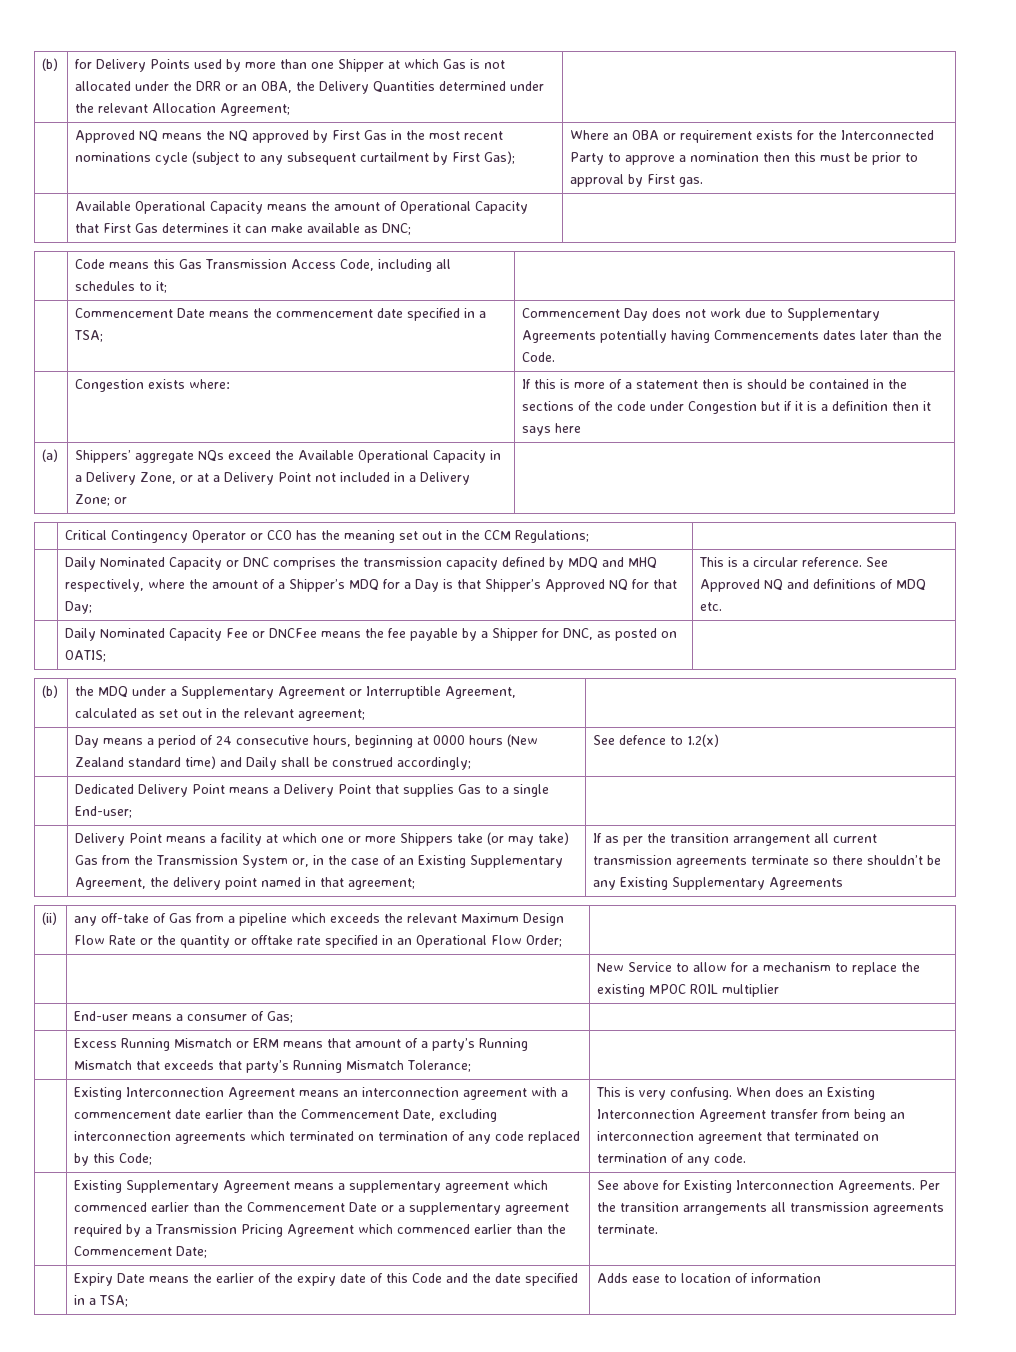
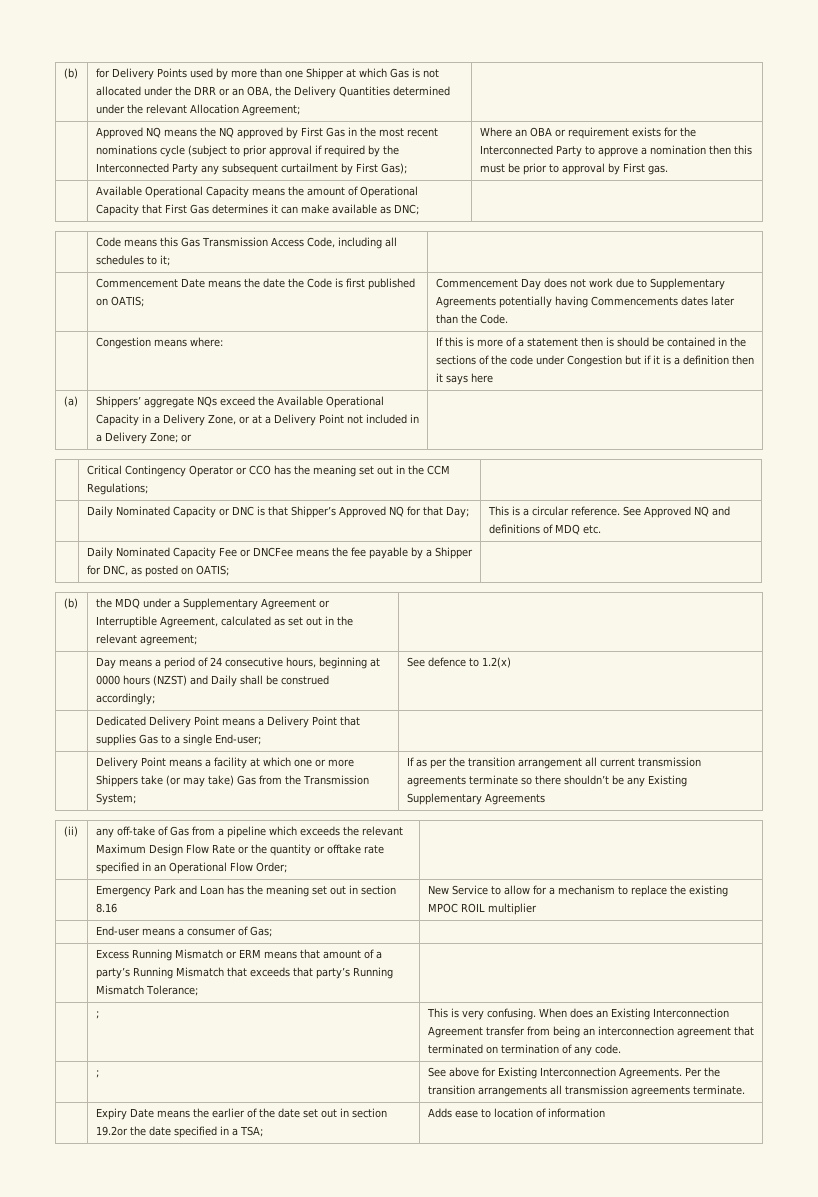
(257, 157) none -> [242,145,399,157] [95,163,198,175] prior approval if required by the Interconnected Party
[276,308,487,321] [74,330,104,342] commencement date specified in a TSA; -> [262,278,415,290] [95,296,144,307] date the Code is first published on OATIS;
[148,379,186,389] exists -> [153,339,187,347] means
[273,557,658,570] [65,579,440,592] comprises the transmission capacity defined by MDQ and MHQ respectively, where the amount of a Shipper’s MDQ for a Day -> (254, 511) none
[507,734,539,747] [75,756,217,769] (New Zealand standard time) -> [152,675,187,686] (NZST)
[242,855,564,868] [75,877,416,890] System or, in the case of an Existing Supplementary Agreement, the delivery point named in that agreement; -> [95,793,136,805] System;
(563, 941) none -> [95,885,396,897] [95,903,117,913] Emergency Park and Loan has the meaning set out in section 8.16
[74,1087,569,1100] [74,1109,498,1122] [74,1131,581,1144] [74,1153,153,1166] Existing Interconnection Agreement means an interconnection agreement with a commencement date earlier than the Commencement Date, excluding interconnection agreements which terminated on termination of any code replaced by this Code; -> [95,1011,99,1019] ;
[74,1180,549,1193] [74,1202,570,1215] [74,1224,567,1237] [74,1246,208,1258] Existing Supplementary Agreement means a supplementary agreement which commenced earlier than the Commencement Date or a supplementary agreement required by a Transmission Pricing Agreement which commenced earlier than the Commencement Date; -> [95,1070,99,1078] ;
[297,1273,469,1286] expiry date of this Code and -> [277,1108,387,1118] [95,1126,128,1136] date set out in section 19.2or

